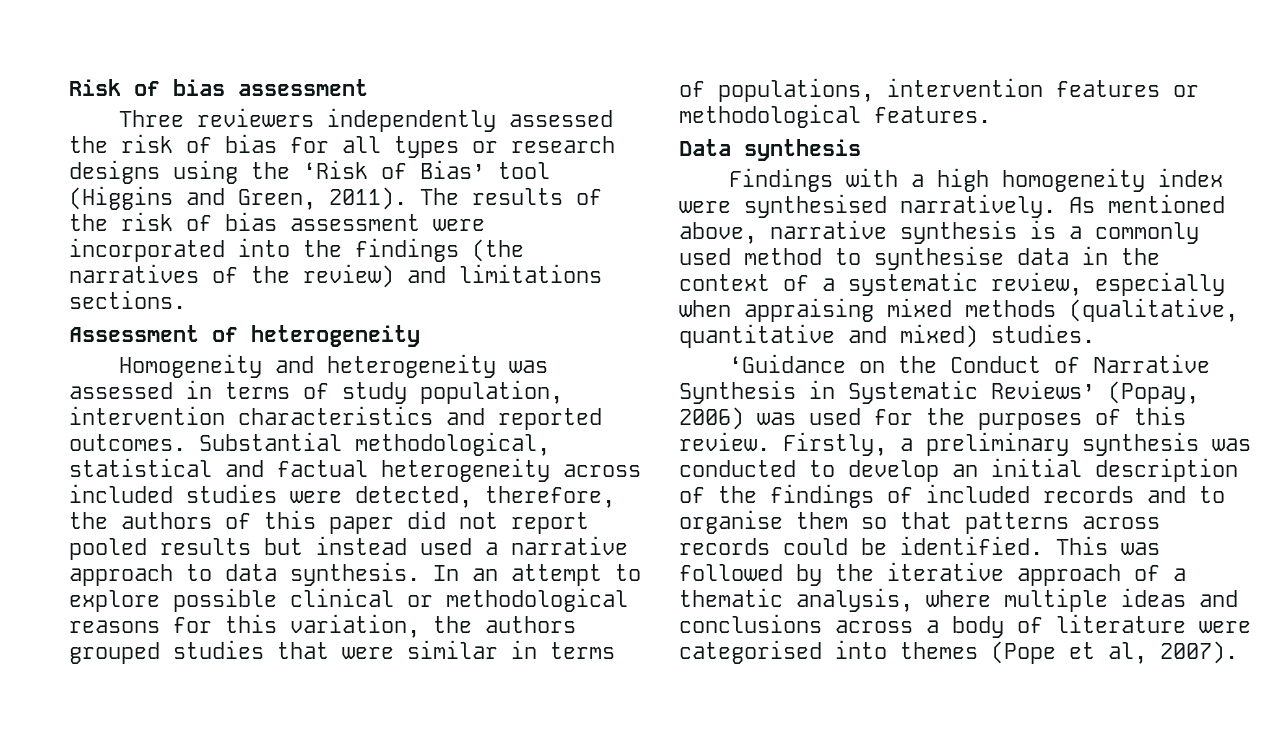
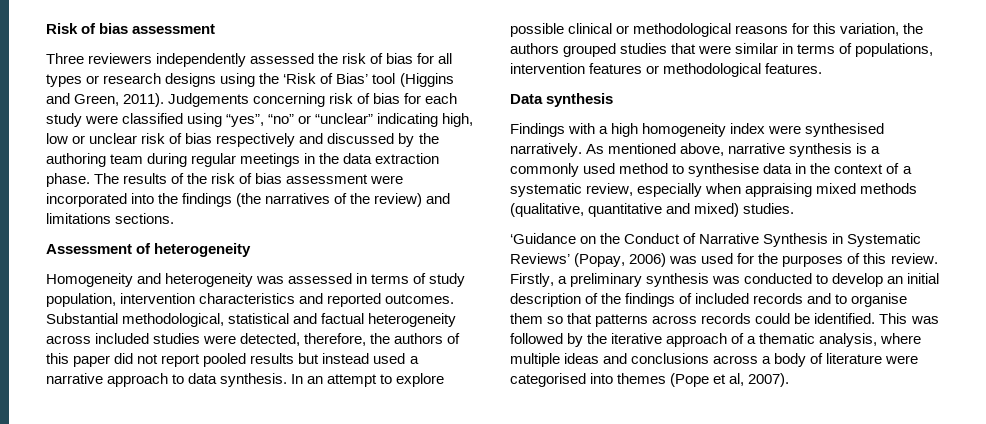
(407, 198) none -> [168,93,458,107] [46,113,474,127] [46,133,439,147] [46,153,440,167] [46,173,90,187] Judgements concerning risk of bias for each study were classified using “yes”, “no” or “unclear” indicating high, low or unclear risk of bias respectively and discussed by the authoring team during regular meetings in the data extraction phase.

